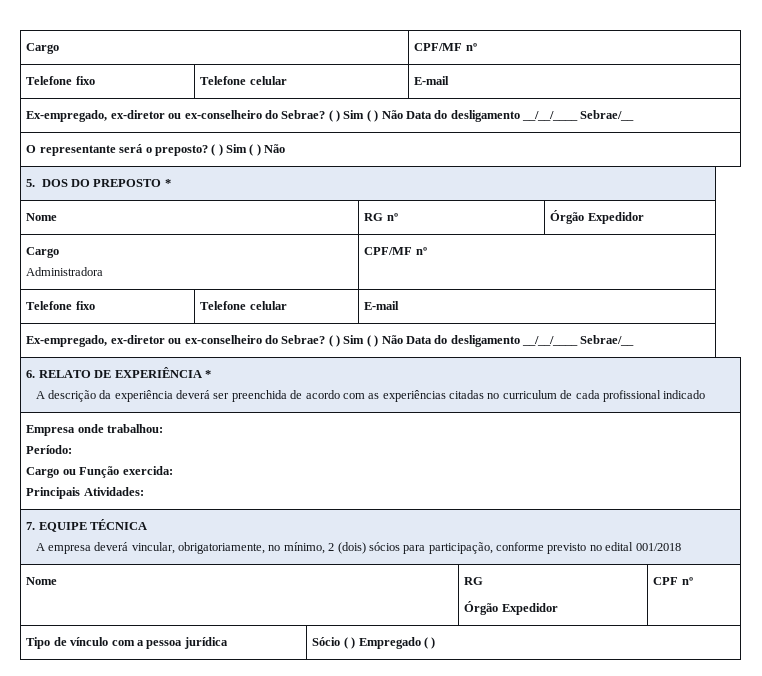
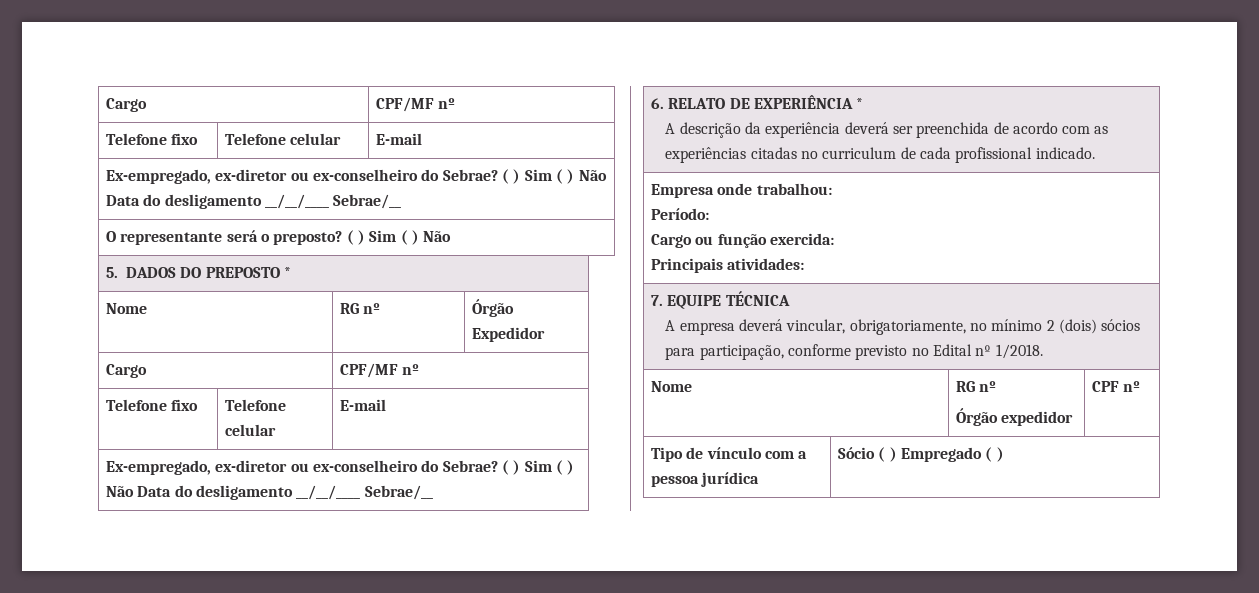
[41,179,68,187] DOS -> [126,267,177,278] DADOS
[26,267,104,276] // Administradora -> (148, 371) none
[663,390,706,399] indicado -> [1035,147,1095,159] indicado.
[79,466,120,478] Função -> [717,234,767,248] função
[83,487,144,496] Atividades: -> [727,258,805,270] atividades:
[283,542,325,554] mínimo, -> [991,319,1043,331] mínimo
[605,542,681,551] [26,577,58,585] [464,577,484,585] [464,601,558,615] edital 001/2018 // Nome | RG // Órgão Expedidor -> [932,344,1043,359] [651,381,693,392] [956,381,997,392] [956,408,1074,426] Edital nº 1/2018. // Nome | RG nº // Órgão expedidor

